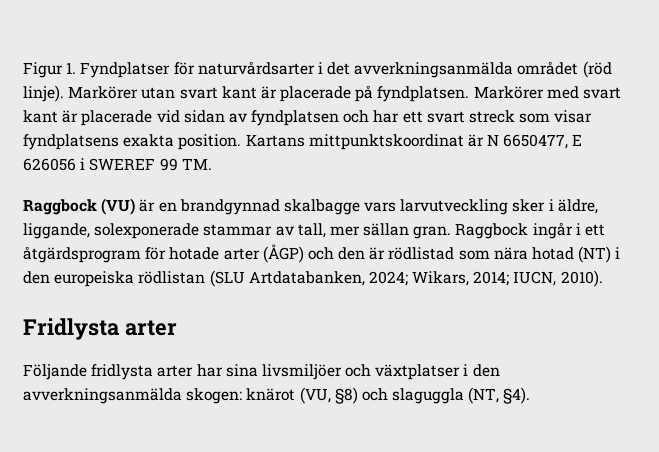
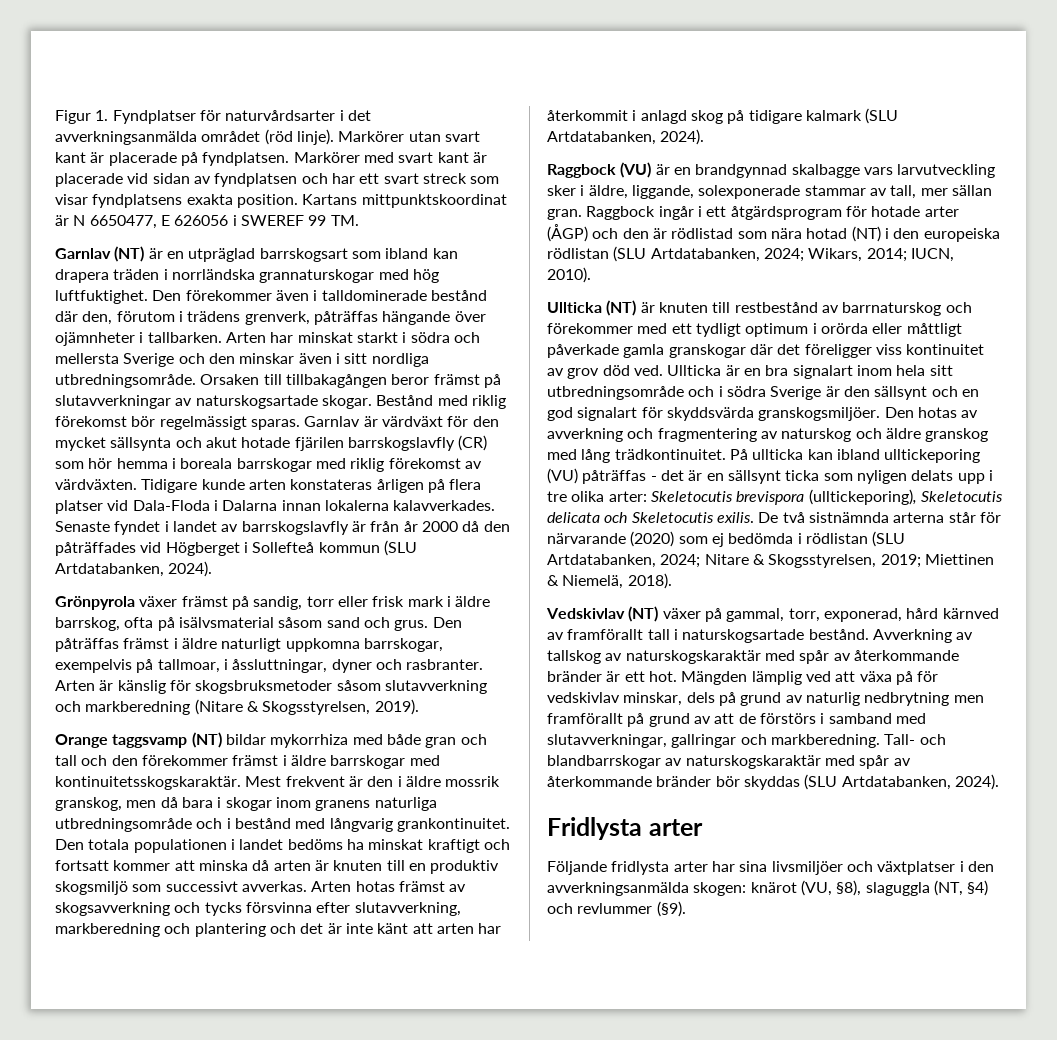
(212, 164) none -> [55,246,458,262] [55,269,439,283] [55,290,487,304] [55,311,486,325] [55,332,480,346] [55,353,429,367] [55,374,501,388] [55,395,506,409] [55,416,499,430] [55,435,488,451] [55,458,482,472] [55,479,482,493] [55,500,496,514] [55,521,510,535] [55,540,417,556] [55,561,213,577] [55,596,491,610] [55,617,462,631] [55,638,443,652] [55,659,484,673] [55,680,487,694] [55,699,419,715] [55,732,487,748] [55,755,440,769] [55,776,501,790] [55,797,437,811] [55,818,510,832] [55,839,510,853] [55,860,500,874] [55,881,467,895] [55,902,461,916] [55,923,502,937] [547,108,899,124] [547,129,705,145] // Garnlav (NT) är en utpräglad barrskogsart som ibland kan drapera träden i norrländska grannaturskogar med hög luftfuktighet. Den förekommer även i talldominerade bestånd där den, förutom i trädens grenverk, påträffas hängande över ojämnheter i tallbarken. Arten har minskat starkt i södra och mellersta Sverige och den minskar även i sitt nordliga utbredningsområde. Orsaken till tillbakagången beror främst på slutavverkningar av naturskogsartade skogar. Bestånd med riklig förekomst bör regelmässigt sparas. Garnlav är värdväxt för den mycket sällsynta och akut hotade fjärilen barrskogslavfly (CR) som hör hemma i boreala barrskogar med riklig förekomst av värdväxten. Tidigare kunde arten konstateras årligen på flera platser vid Dala-Floda i Dalarna innan lokalerna kalavverkades. Senaste fyndet i landet av barrskogslavfly är från år 2000 då den påträffades vid Högberget i Sollefteå kommun (SLU Artdatabanken, 2024). // Grönpyrola växer främst på sandig, torr eller frisk mark i äldre barrskog, ofta på isälvsmaterial såsom sand och grus. Den påträffas främst i äldre naturligt uppkomna barrskogar, exempelvis på tallmoar, i åssluttningar, dyner och rasbranter. Arten är känslig för skogsbruksmetoder såsom slutavverkning och markberedning (Nitare & Skogsstyrelsen, 2019). // Orange taggsvamp (NT) bildar mykorrhiza med både gran och tall och den förekommer främst i äldre barrskogar med kontinuitetsskogskaraktär. Mest frekvent är den i äldre mossrik granskog, men då bara i skogar inom granens naturliga utbredningsområde och i bestånd med långvarig grankontinuitet. Den totala populationen i landet bedöms ha minskat kraftigt och fortsatt kommer att minska då arten är knuten till en produktiv skogsmiljö som successivt avverkas. Arten hotas främst av skogsavverkning och tycks försvinna efter slutavverkning, markberedning och plantering och det är inte känt att arten har återkommit i anlagd skog på tidigare kalmark (SLU Artdatabanken, 2024).
(603, 278) none -> [547,300,972,316] [547,323,962,337] [547,344,985,358] [547,365,953,379] [547,386,979,400] [547,407,979,421] [547,428,989,442] [547,449,981,463] [547,468,993,484] [547,489,1003,505] [547,512,1001,523] [547,531,906,547] [547,554,994,568] [547,573,672,589] [546,606,999,622] [547,629,974,643] [547,650,959,664] [547,671,939,685] [547,692,984,706] [547,713,926,727] [547,734,946,748] [547,755,911,769] [547,774,999,790] // Ullticka (NT) är knuten till restbestånd av barrnaturskog och förekommer med ett tydligt optimum i orörda eller måttligt påverkade gamla granskogar där det föreligger viss kontinuitet av grov död ved. Ullticka är en bra signalart inom hela sitt utbredningsområde och i södra Sverige är den sällsynt och en god signalart för skyddsvärda granskogsmiljöer. Den hotas av avverkning och fragmentering av naturskog och äldre granskog med lång trädkontinuitet. På ullticka kan ibland ulltickeporing (VU) påträffas - det är en sällsynt ticka som nyligen delats upp i tre olika arter: Skeletocutis brevispora (ulltickeporing), Skeletocutis delicata och Skeletocutis exilis. De två sistnämnda arterna står för närvarande (2020) som ej bedömda i rödlistan (SLU Artdatabanken, 2024; Nitare & Skogsstyrelsen, 2019; Miettinen & Niemelä, 2018). // Vedskivlav (NT) växer på gammal, torr, exponerad, hård kärnved av framförallt tall i naturskogsartade bestånd. Avverkning av tallskog av naturskogskaraktär med spår av återkommande bränder är ett hot. Mängden lämplig ved att växa på för vedskivlav minskar, dels på grund av naturlig nedbrytning men framförallt på grund av att de förstörs i samband med slutavverkningar, gallringar och markberedning. Tall- och blandbarrskogar av naturskogskaraktär med spår av återkommande bränder bör skyddas (SLU Artdatabanken, 2024).
[334,387,531,404] §8) och slaguggla (NT, §4). -> [836,880,989,896] [547,901,686,917] §8), slaguggla (NT, §4) och revlummer (§9).

